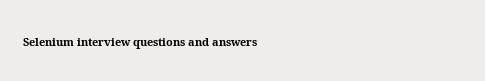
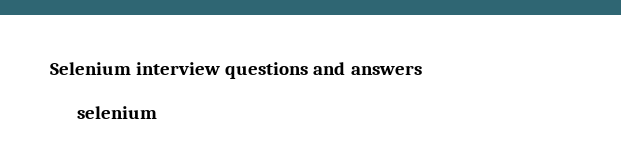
(257, 43) none -> [76,106,157,119] // selenium

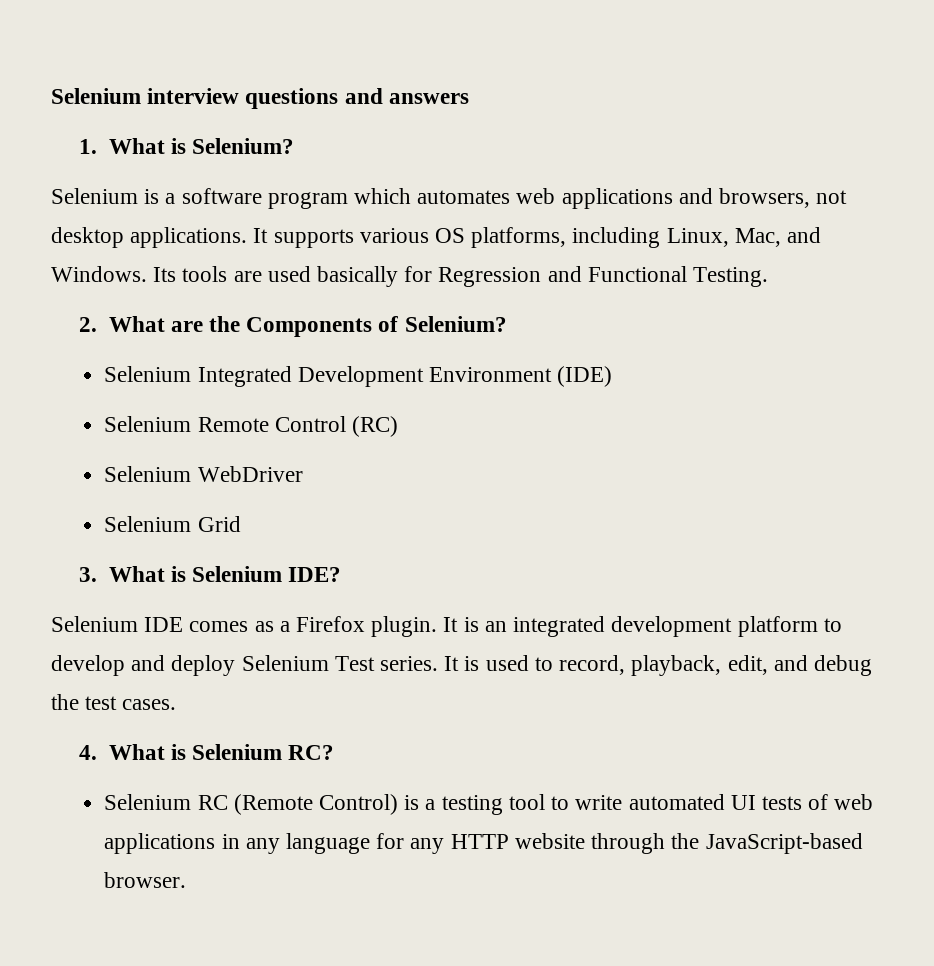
[76,106,157,119] selenium -> [79,138,295,154] [51,188,848,209] [51,227,822,248] [51,266,769,287] [79,316,507,337] [104,366,613,387] [104,416,399,437] [104,466,303,482] [104,516,241,532] [79,566,342,582] [51,616,842,637] [51,655,872,676] [51,694,177,710] [79,744,335,760] [104,794,874,815] [104,833,863,854] [104,872,187,888] 1. What is Selenium? // Selenium is a software program which automates web applications and browsers, not desktop applications. It supports various OS platforms, including Linux, Mac, and Windows. Its tools are used basically for Regression and Functional Testing. // 2. What are the Components of Selenium? // Selenium Integrated Development Environment (IDE) // Selenium Remote Control (RC) // Selenium WebDriver // Selenium Grid // 3. What is Selenium IDE? // Selenium IDE comes as a Firefox plugin. It is an integrated development platform to develop and deploy Selenium Test series. It is used to record, playback, edit, and debug the test cases. // 4. What is Selenium RC? // Selenium RC (Remote Control) is a testing tool to write automated UI tests of web applications in any language for any HTTP website through the JavaScript-based browser.

